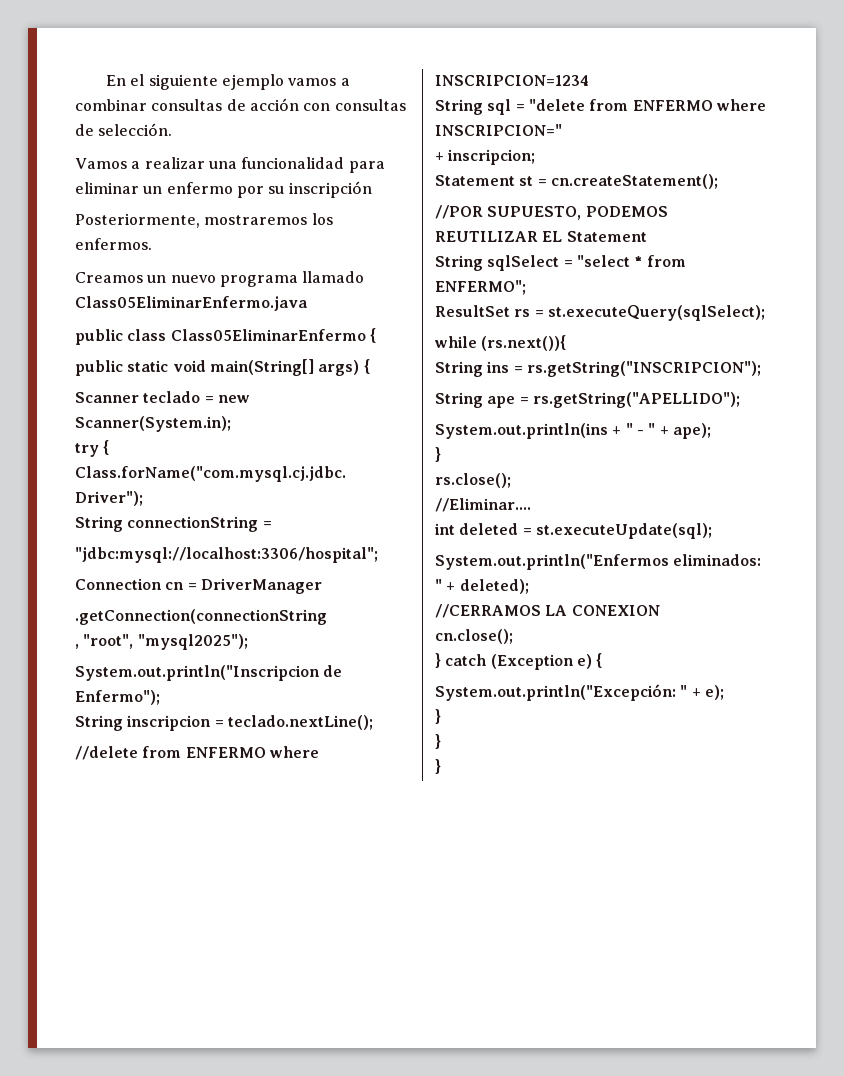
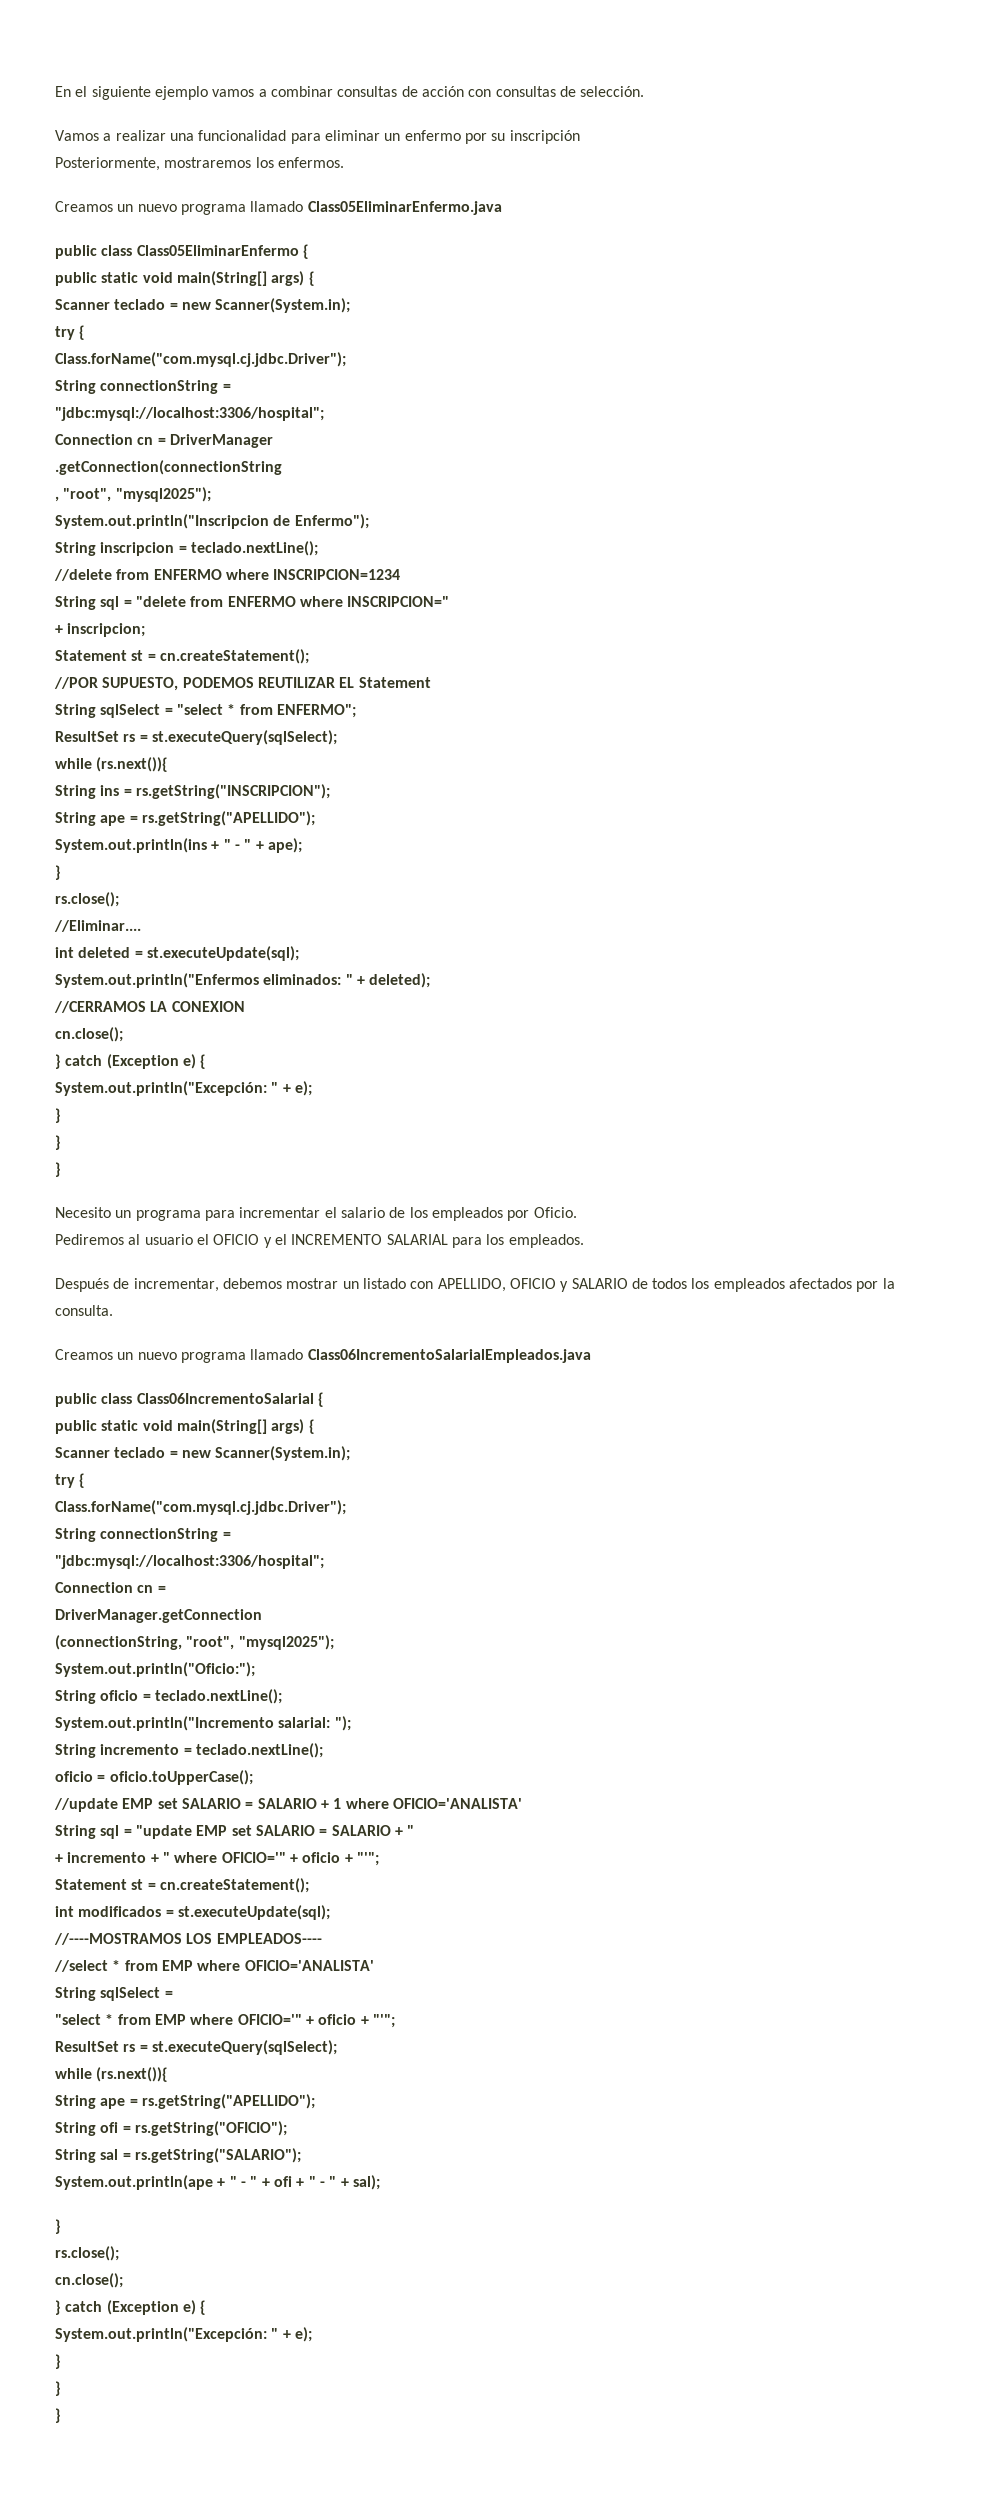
(441, 766) none -> [55,1207,577,1221] [55,1234,584,1248] [55,1278,895,1292] [55,1305,113,1316] [55,1349,591,1363] [55,1392,324,1407] [55,1419,315,1434] [55,1446,351,1461] [55,1473,86,1488] [55,1500,346,1515] [55,1528,231,1542] [55,1555,324,1569] [55,1582,166,1593] [55,1609,262,1623] [55,1635,334,1650] [55,1662,255,1677] [55,1689,282,1704] [55,1716,351,1731] [55,1743,323,1758] [55,1770,253,1785] [54,1798,522,1812] [55,1825,415,1839] [55,1852,379,1866] [55,1878,309,1893] [55,1905,330,1920] [54,1933,322,1945] [54,1960,374,1972] [55,1987,173,2001] [55,2014,395,2028] [55,2040,337,2055] [55,2067,169,2082] [55,2094,315,2109] [55,2121,287,2136] [55,2148,301,2163] [55,2175,380,2190] [55,2219,61,2234] [55,2246,119,2261] [55,2273,123,2288] [55,2300,207,2315] [55,2327,312,2342] [55,2354,61,2369] [55,2381,61,2396] [55,2408,61,2423] // Necesito un programa para incrementar el salario de los empleados por Oficio. // Pediremos al usuario el OFICIO y el INCREMENTO SALARIAL para los empleados. // Después de incrementar, debemos mostrar un listado con APELLIDO, OFICIO y SALARIO de todos los empleados afectados por la consulta. // Creamos un nuevo programa llamado Class06IncrementoSalarialEmpleados.java // public class Class06IncrementoSalarial { // public static void main(String[] args) { // Scanner teclado = new Scanner(System.in); // try { // Class.forName("com.mysql.cj.jdbc.Driver"); // String connectionString = // "jdbc:mysql://localhost:3306/hospital"; // Connection cn = // DriverManager.getConnection // (connectionString, "root", "mysql2025"); // System.out.println("Oficio:"); // String oficio = teclado.nextLine(); // System.out.println("Incremento salarial: "); // String incremento = teclado.nextLine(); // oficio = oficio.toUpperCase(); // //update EMP set SALARIO = SALARIO + 1 where OFICIO='ANALISTA' // String sql = "update EMP set SALARIO = SALARIO + " // + incremento + " where OFICIO='" + oficio + "'"; // Statement st = cn.createStatement(); // int modificados = st.executeUpdate(sql); // //----MOSTRAMOS LOS EMPLEADOS---- // //select * from EMP where OFICIO='ANALISTA' // String sqlSelect = // "select * from EMP where OFICIO='" + oficio + "'"; // ResultSet rs = st.executeQuery(sqlSelect); // while (rs.next()){ // String ape = rs.getString("APELLIDO"); // String ofi = rs.getString("OFICIO"); // String sal = rs.getString("SALARIO"); // System.out.println(ape + " - " + ofi + " - " + sal); // } // rs.close(); // cn.close(); // } catch (Exception e) { // System.out.println("Excepción: " + e); // } // } // }

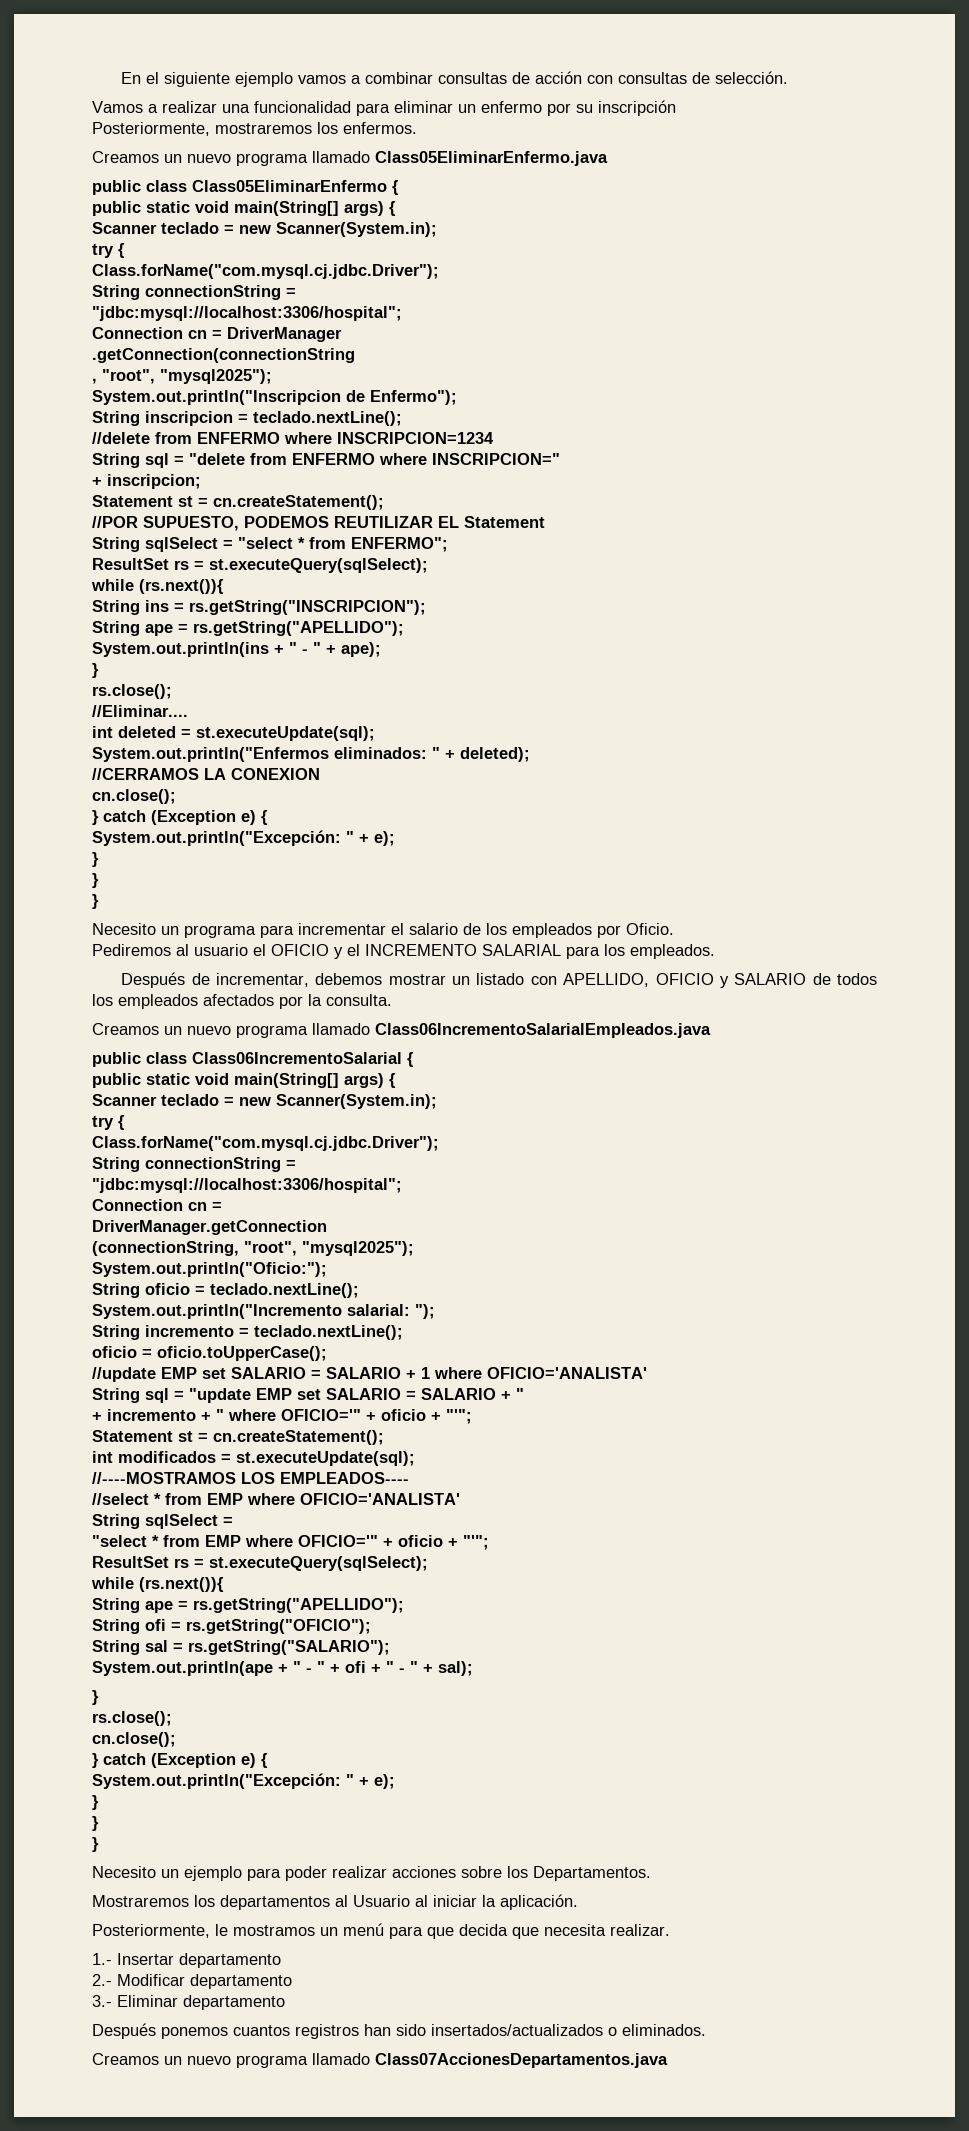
(61, 2415) none -> [92,1866,651,1881] [92,1894,578,1910] [92,1923,670,1939] [92,1953,281,1968] [92,1974,292,1989] [92,1995,285,2010] [92,2023,706,2039] [92,2053,668,2068] // Necesito un ejemplo para poder realizar acciones sobre los Departamentos. // Mostraremos los departamentos al Usuario al iniciar la aplicación. // Posteriormente, le mostramos un menú para que decida que necesita realizar. // 1.- Insertar departamento // 2.- Modificar departamento // 3.- Eliminar departamento // Después ponemos cuantos registros han sido insertados/actualizados o eliminados. // Creamos un nuevo programa llamado Class07AccionesDepartamentos.java

